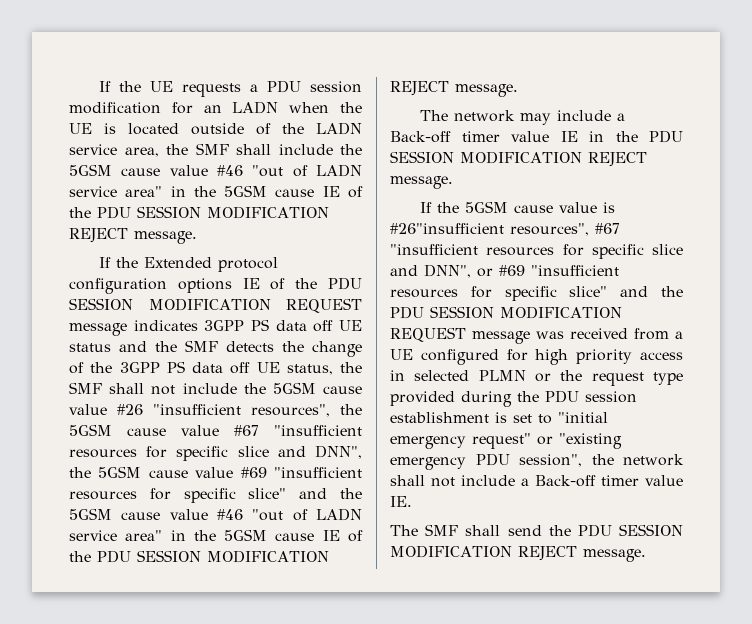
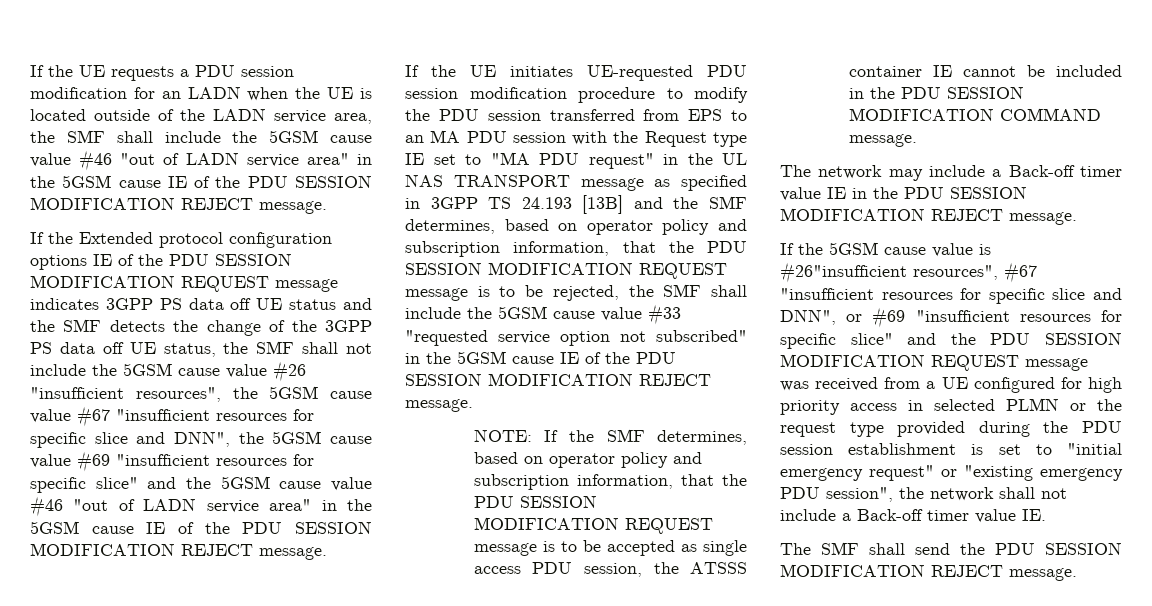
(518, 90) none -> [405,65,747,81] [405,87,748,103] [405,109,747,121] [405,130,747,147] [405,152,747,169] [405,174,747,191] [405,195,747,214] [405,219,747,235] [405,241,747,257] [405,262,727,279] [405,284,747,301] [405,304,681,325] [405,330,747,346] [405,351,676,364] [405,373,711,386] [405,399,473,412] [473,429,747,445] [473,452,702,468] [473,474,747,490] [473,495,597,508] [473,517,713,534] [473,540,747,556] [473,562,747,577] [848,65,1122,77] [848,86,1024,99] [848,108,1101,121] [848,134,917,147] // If the UE initiates UE-requested PDU session modification procedure to modify the PDU session transferred from EPS to an MA PDU session with the Request type IE set to "MA PDU request" in the UL NAS TRANSPORT message as specified in 3GPP TS 24.193 [13B] and the SMF determines, based on operator policy and subscription information, that the PDU SESSION MODIFICATION REQUEST message is to be rejected, the SMF shall include the 5GSM cause value #33 "requested service option not subscribed" in the 5GSM cause IE of the PDU SESSION MODIFICATION REJECT message. // NOTE: If the SMF determines, based on operator policy and subscription information, that the PDU SESSION MODIFICATION REQUEST message is to be accepted as single access PDU session, the ATSSS container IE cannot be included in the PDU SESSION MODIFICATION COMMAND message.

